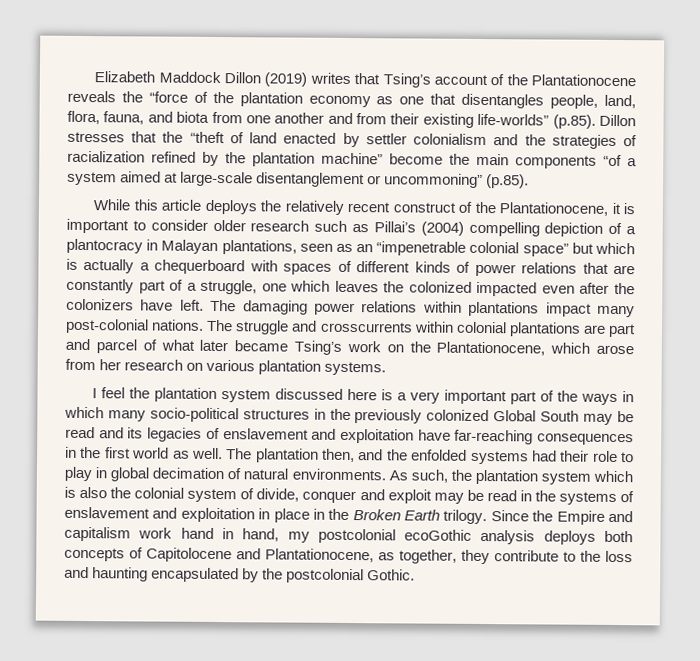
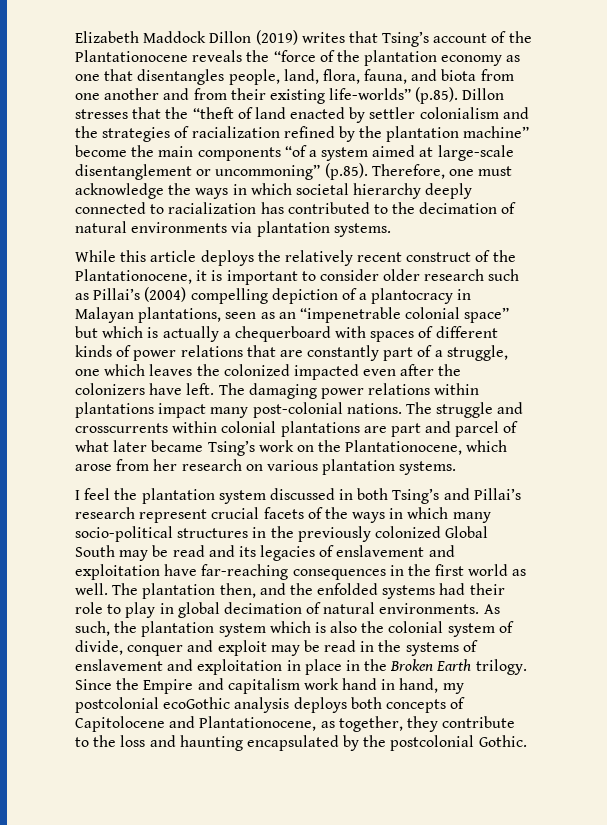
(530, 181) none -> [371,164,513,179] [75,183,473,199] [75,202,517,214] [75,221,391,237] Therefore, one must acknowledge the ways in which societal hierarchy deeply connected to racialization has contributed to the decimation of natural environments via plantation systems.
[347,388,538,405] here is a very important part -> [339,488,521,504] [75,507,304,523] in both Tsing’s and Pillai’s research represent crucial facets

